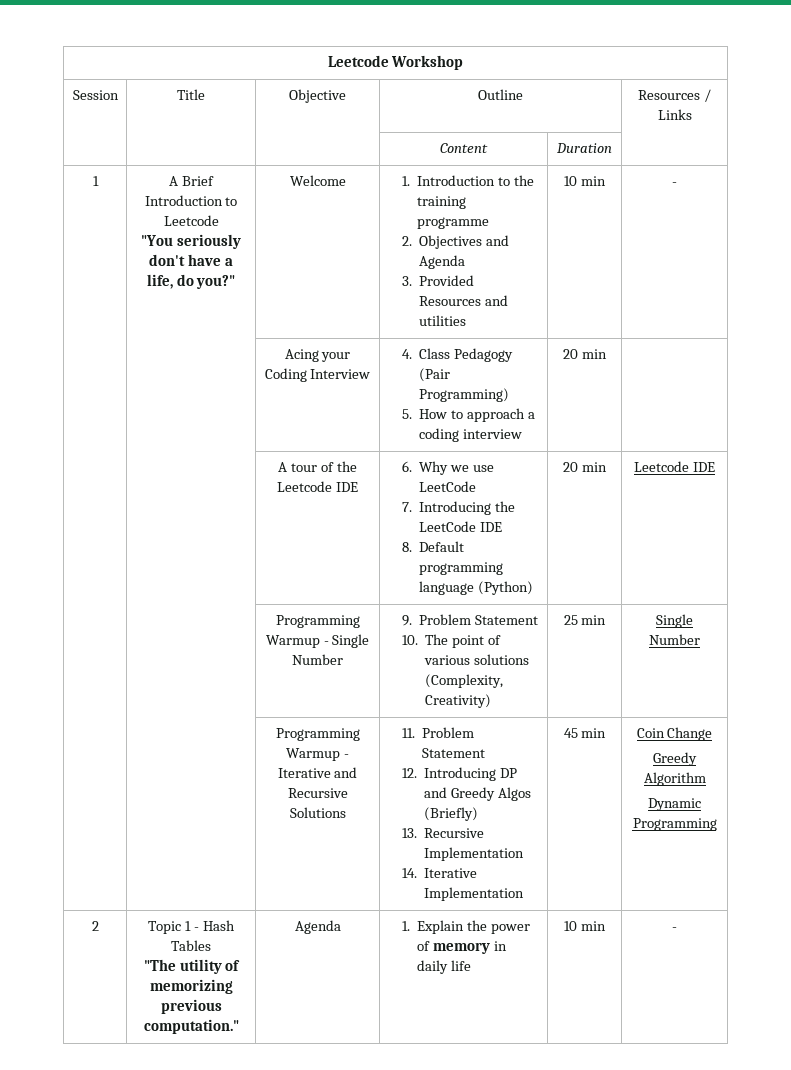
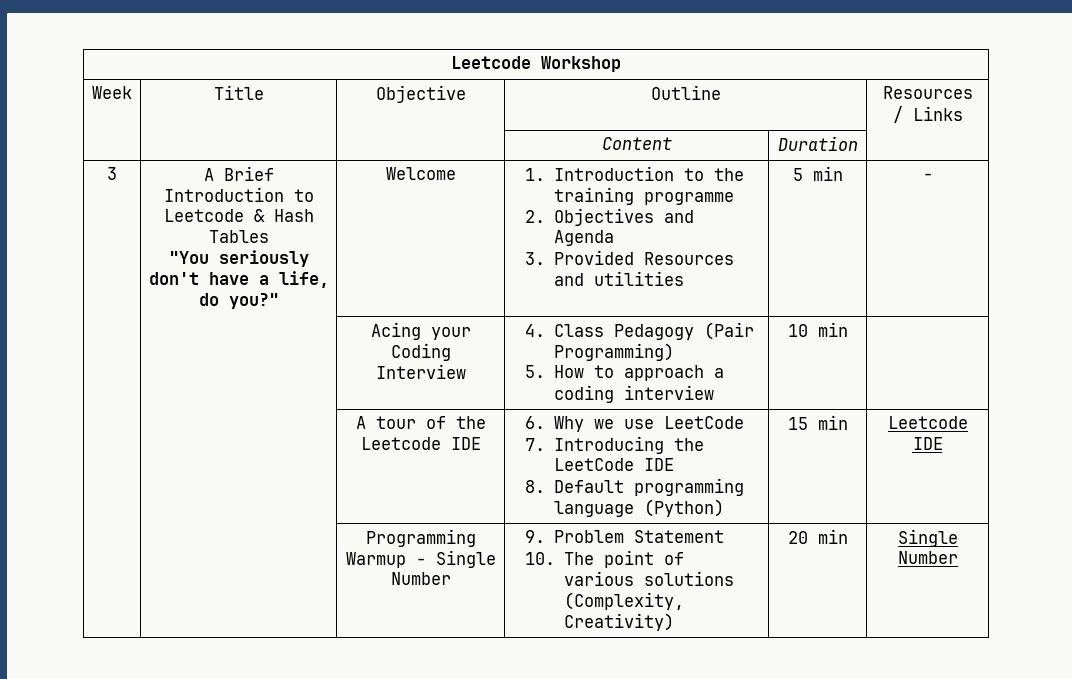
[72,90,119,100] Session -> [92,86,132,99] Week
[92,176,99,186] 1 -> [107,167,117,180] 3
(219, 220) none -> [253,209,314,222] [208,230,269,243] & Hash Tables
[564,176,578,186] 10 -> [792,168,803,181] 5
[563,349,579,359] 20 -> [787,324,808,337] 10
[563,462,579,472] 20 -> [787,417,808,430] 15
[563,615,578,625] 25 -> [787,531,808,544] 20
[275,728,360,741] [286,748,349,761] [277,767,358,778] [287,788,348,798] [289,807,346,818] [401,727,474,738] [421,748,485,758] [401,767,517,781] [423,787,531,801] [423,807,478,821] [401,828,484,838] [423,847,524,861] [401,868,477,878] [423,887,524,901] [563,728,607,738] [636,727,713,741] [653,752,697,766] [643,772,706,786] [648,798,701,811] [632,818,717,831] [91,921,99,931] [148,920,235,934] [171,940,211,951] [143,959,241,974] [149,979,233,994] [160,999,222,1014] [143,1019,239,1034] [294,920,341,934] [401,920,530,934] [416,941,507,954] [416,960,471,974] [564,921,606,931] [672,927,677,931] // | | Programming Warmup - Iterative and Recursive Solutions | 11. Problem Statement // 12. Introducing DP and Greedy Algos (Briefly) // 13. Recursive Implementation // 14. Iterative Implementation | 45 min | Coin Change // Greedy Algorithm // Dynamic Programming // 2 | Topic 1 - Hash Tables // "The utility of memorizing previous computation." | Agenda | 1. Explain the power of memory in daily life | 10 min | - -> (958, 557) none

